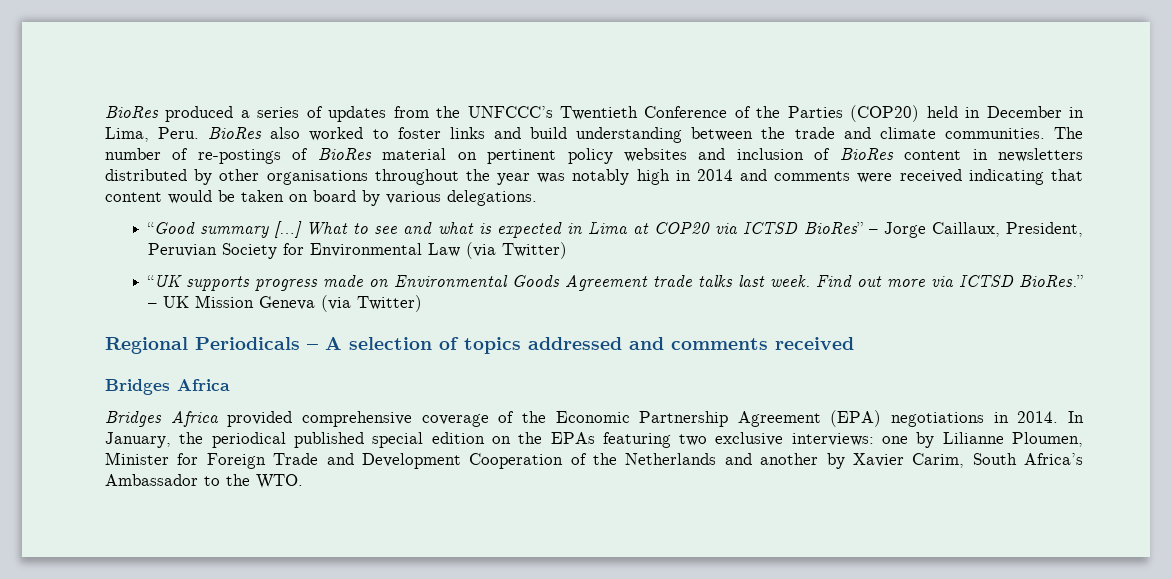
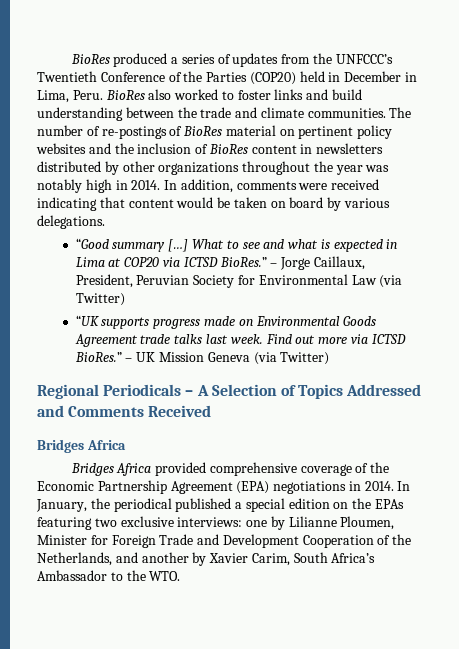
(726, 154) none -> [114,143,134,154] the
[266,170,368,185] organisations -> [158,162,240,175] organizations
[696,169,768,181] 2014 and -> [131,179,233,193] 2014. In addition,
[803,222,863,234] BioRes” -> [219,257,267,267] BioRes.”
[349,337,854,354] selection of topics addressed and comments received -> [211,384,422,399] [37,405,212,417] Selection of Topics Addressed and Comments Received
(364, 440) none -> [235,502,243,509] a
[625,453,717,465] Netherlands -> [37,552,112,566] Netherlands,

